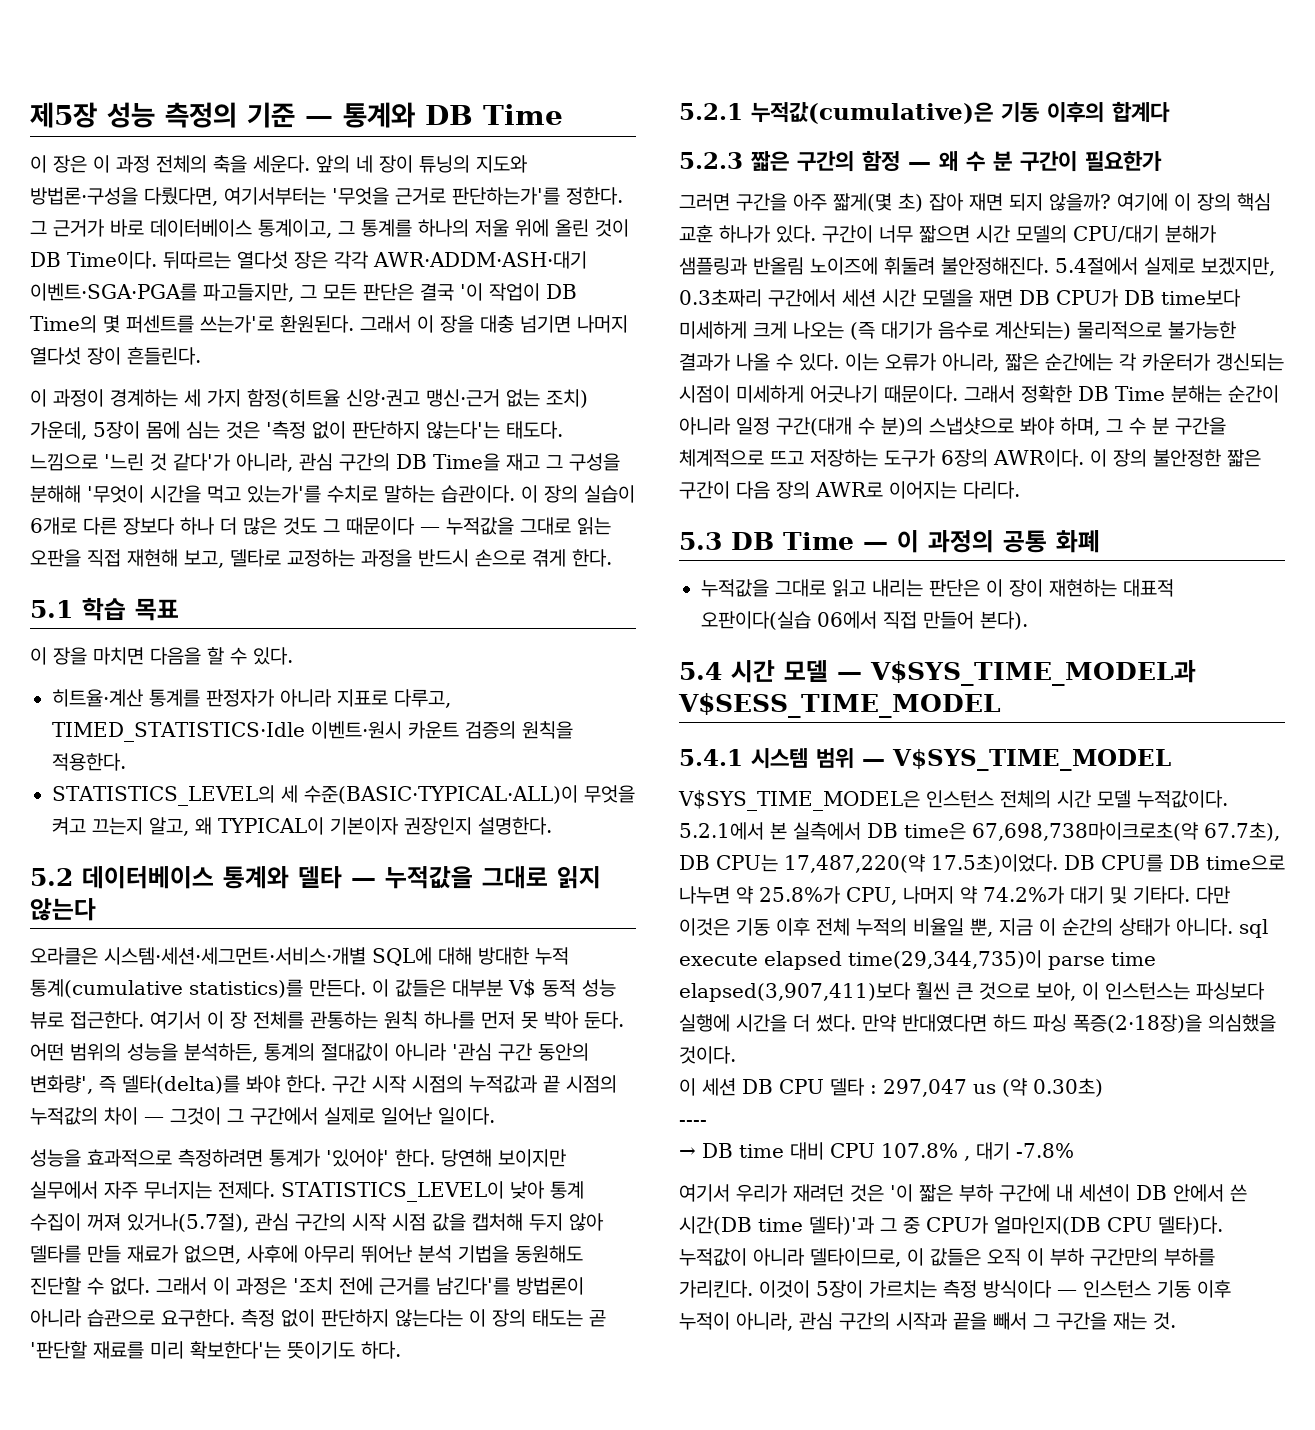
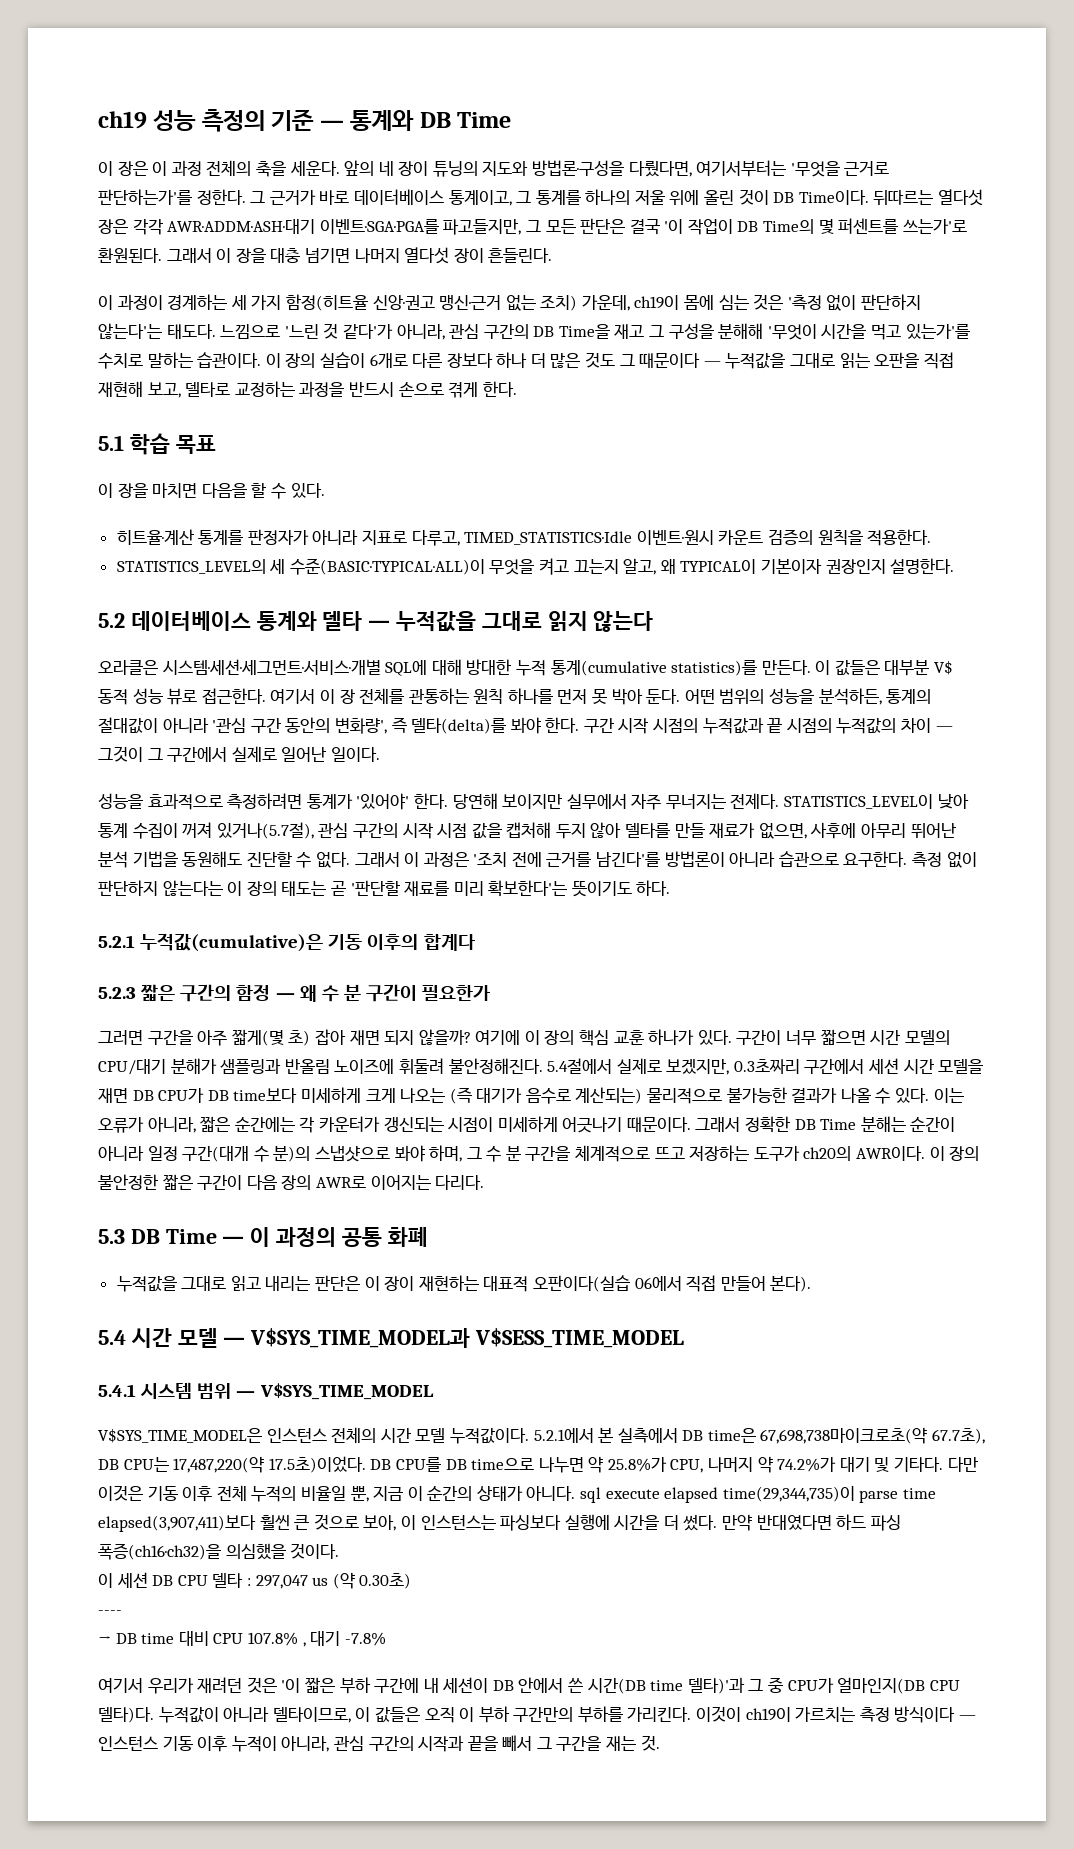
[30,102,97,128] 제5장 -> [98,111,147,129] ch19
[93,421,140,439] 5장이 -> [634,295,680,310] ch19이
[941,449,988,467] 6장의 -> [803,1146,852,1161] ch20의
[1073,1014,1202,1033] 폭증(2·18장)을 -> [98,1543,221,1560] 폭증(ch16·ch32)을
[816,1280,863,1298] 5장이 -> [745,1707,791,1722] ch19이

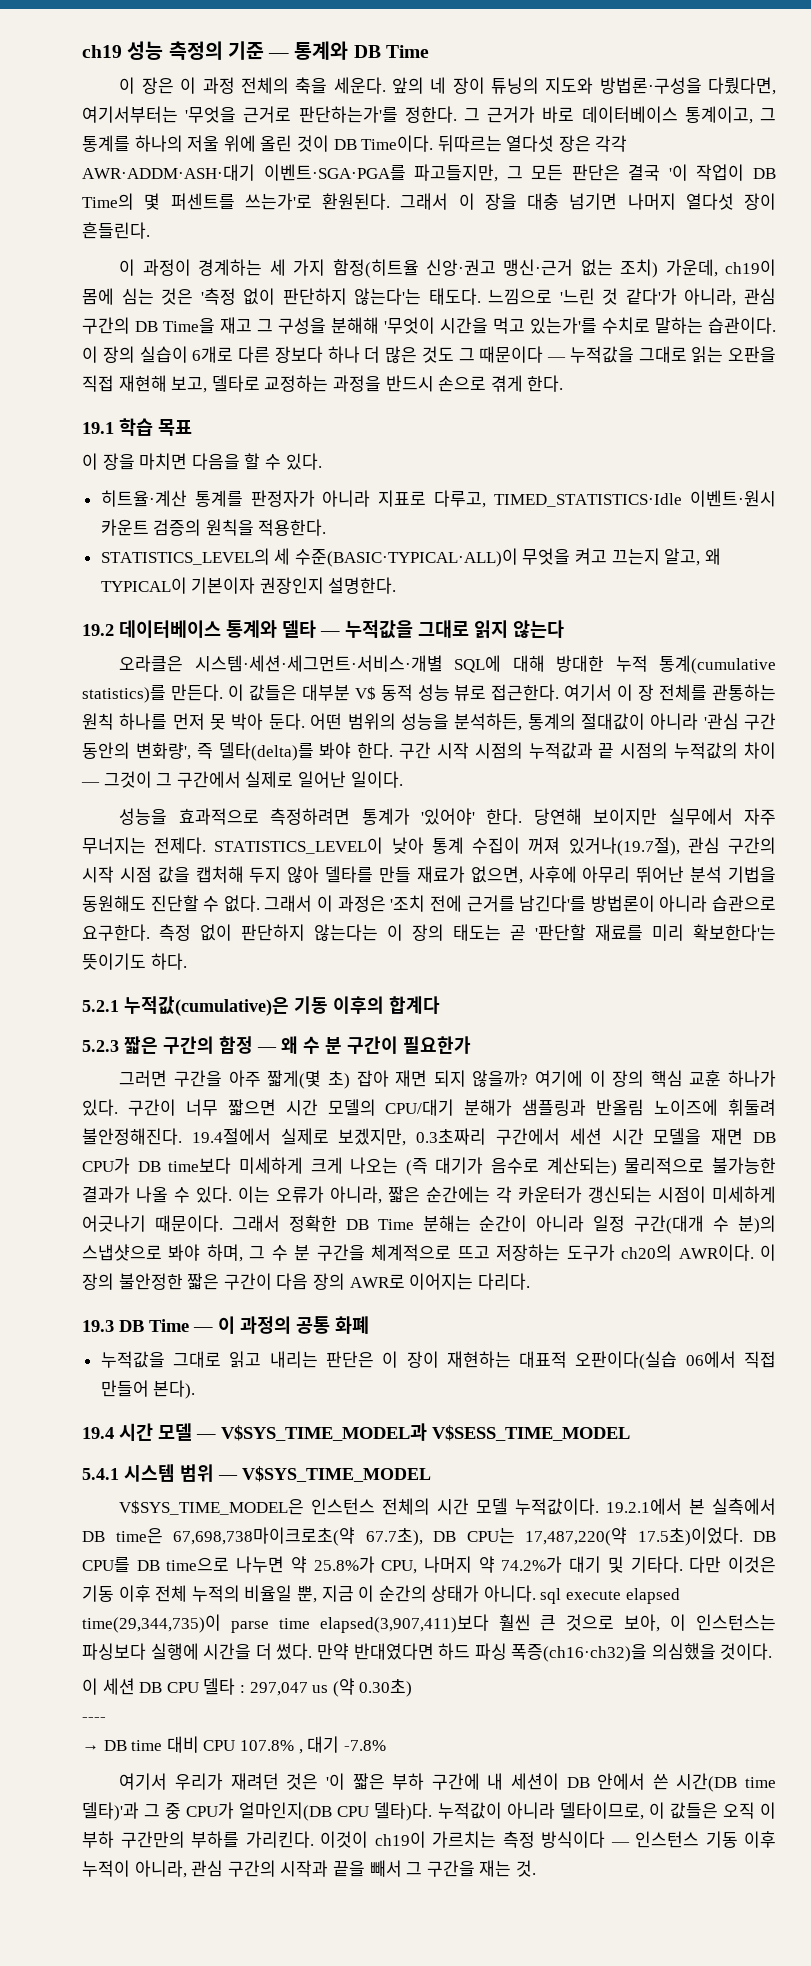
[98,435,124,451] 5.1 -> [82,422,114,434] 19.1
[98,613,125,628] 5.2 -> [82,624,114,636] 19.2
[216,822,314,839] 있거나(5.7절), -> [568,837,680,856] 있거나(19.7절),
[547,1058,613,1074] 5.4절에서 -> [191,1128,271,1145] 19.4절에서
[98,1229,125,1244] 5.3 -> [82,1320,114,1332] 19.3
[98,1330,126,1345] 5.4 -> [82,1427,114,1439] 19.4
[533,1428,594,1443] 5.2.1에서 -> [606,1498,683,1515] 19.2.1에서

